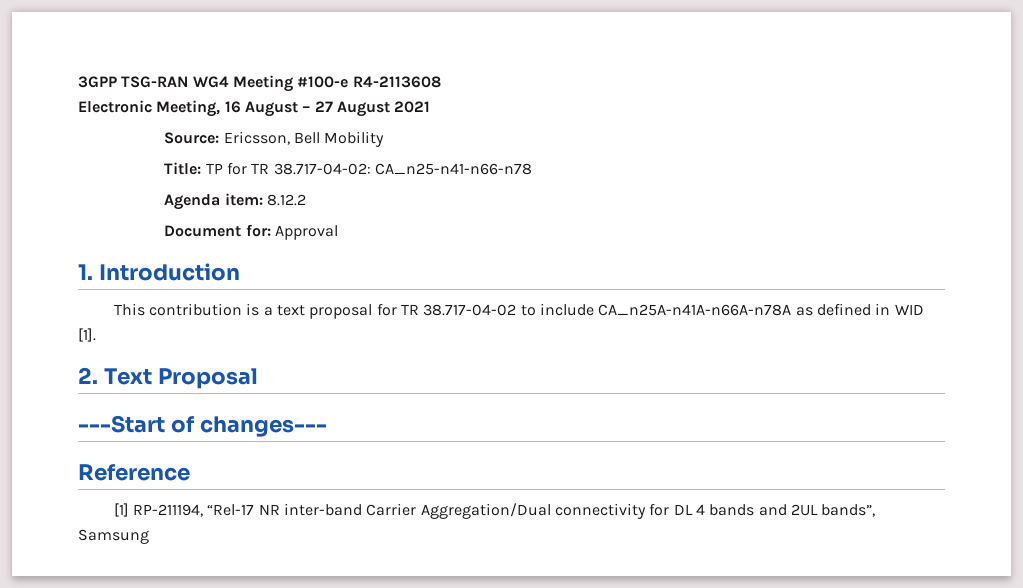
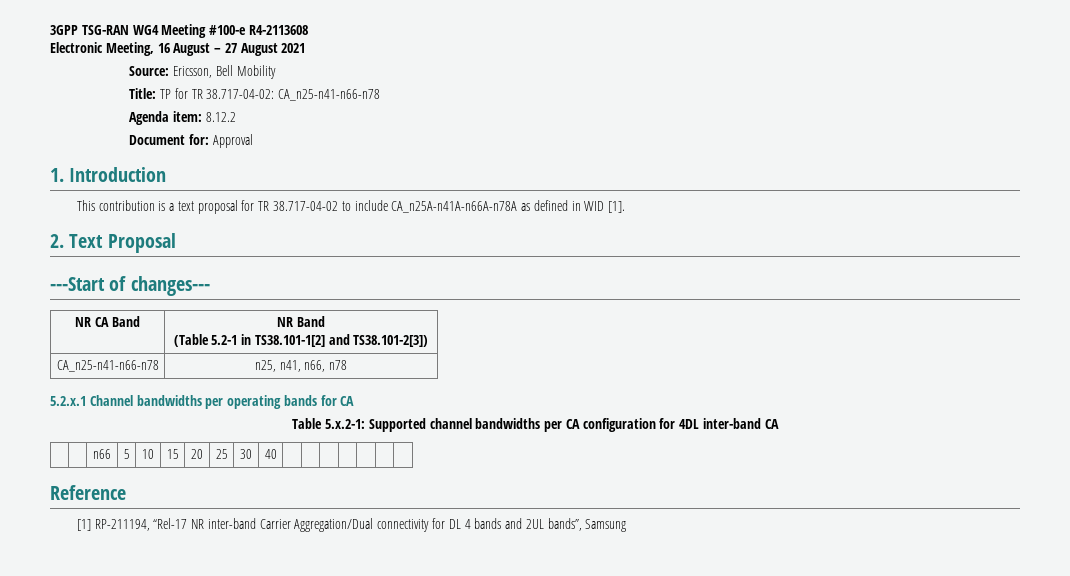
(327, 426) none -> [75,316,140,327] [277,316,325,327] [173,334,429,347] [56,360,159,372] [254,360,348,372] [50,395,355,409] [292,418,779,432] [93,449,111,459] [123,449,130,459] [142,449,154,459] [166,449,179,459] [191,449,203,459] [215,449,228,459] [240,449,252,459] [264,449,277,459] // NR CA Band | NR Band // (Table 5.2-1 in TS38.101-1[2] and TS38.101-2[3]) // CA_n25-n41-n66-n78 | n25, n41, n66, n78 // 5.2.x.1 Channel bandwidths per operating bands for CA // Table 5.x.2-1: Supported channel bandwidths per CA configuration for 4DL inter-band CA // | | n66 | 5 | 10 | 15 | 20 | 25 | 30 | 40 | | | | | | |

